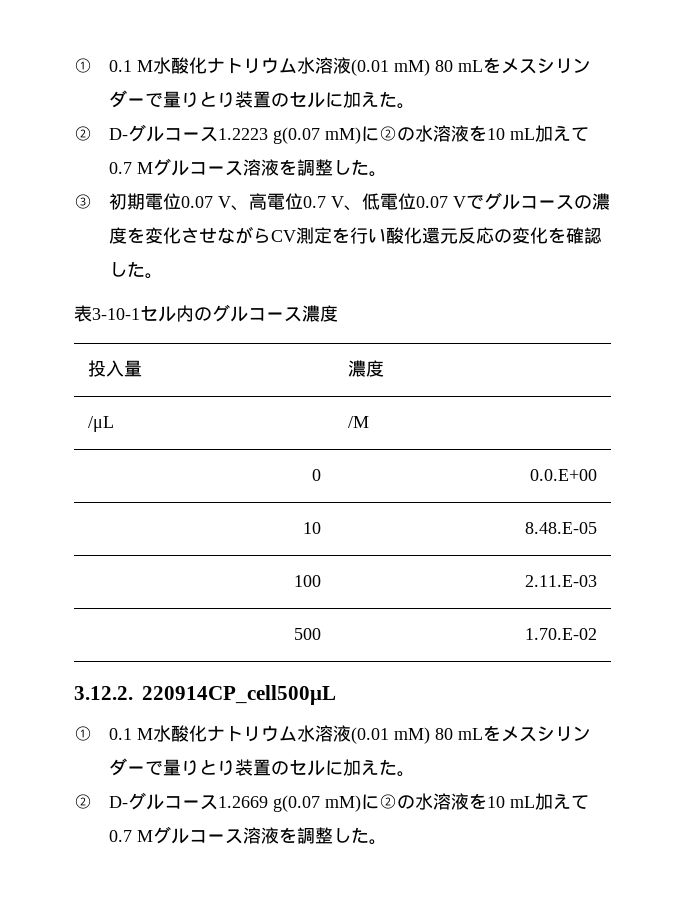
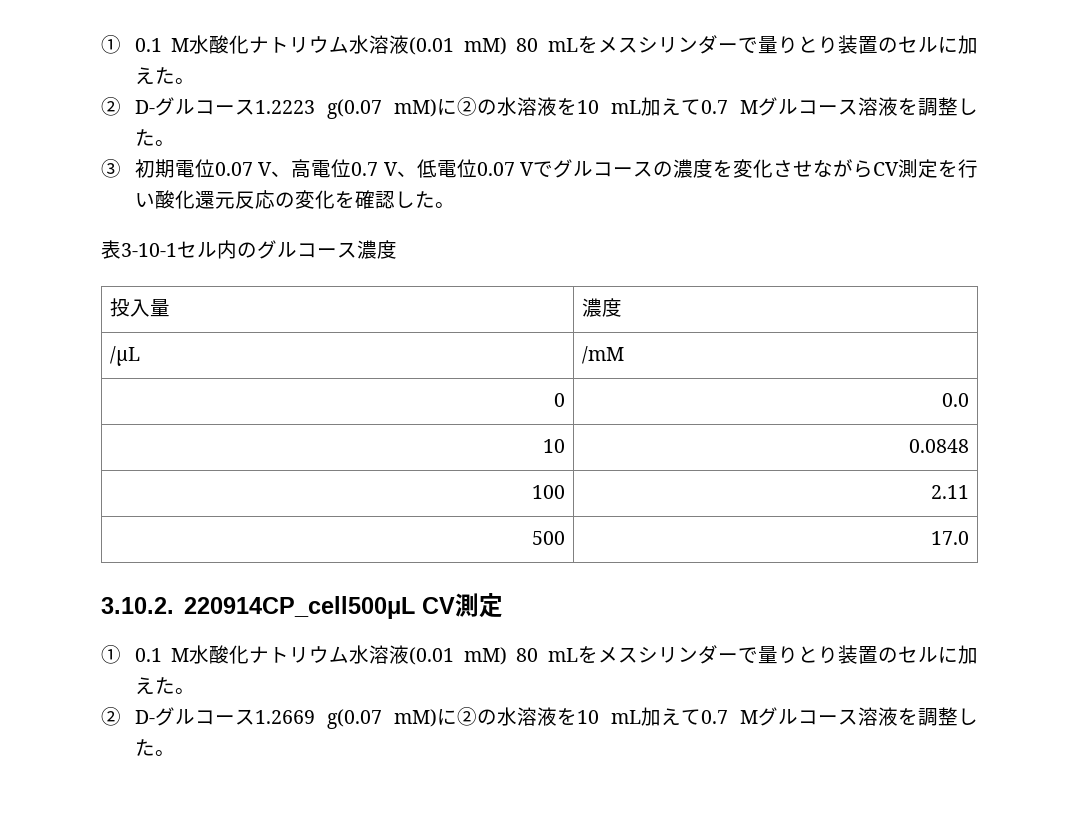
[348,416,370,428] /M -> [582,346,625,364] /mM
[529,469,597,481] 0.0.E+00 -> [941,393,969,407] 0.0
[524,522,597,534] 8.48.E-05 -> [908,439,969,453] 0.0848
[524,575,597,587] 2.11.E-03 -> [930,485,969,499] 2.11
[524,628,597,640] [74,686,133,700] 1.70.E-02 // 3.12.2. -> [930,531,969,545] [101,597,174,614] 17.0 // 3.10.2.
(336, 695) none -> [421,593,503,618] CV測定

